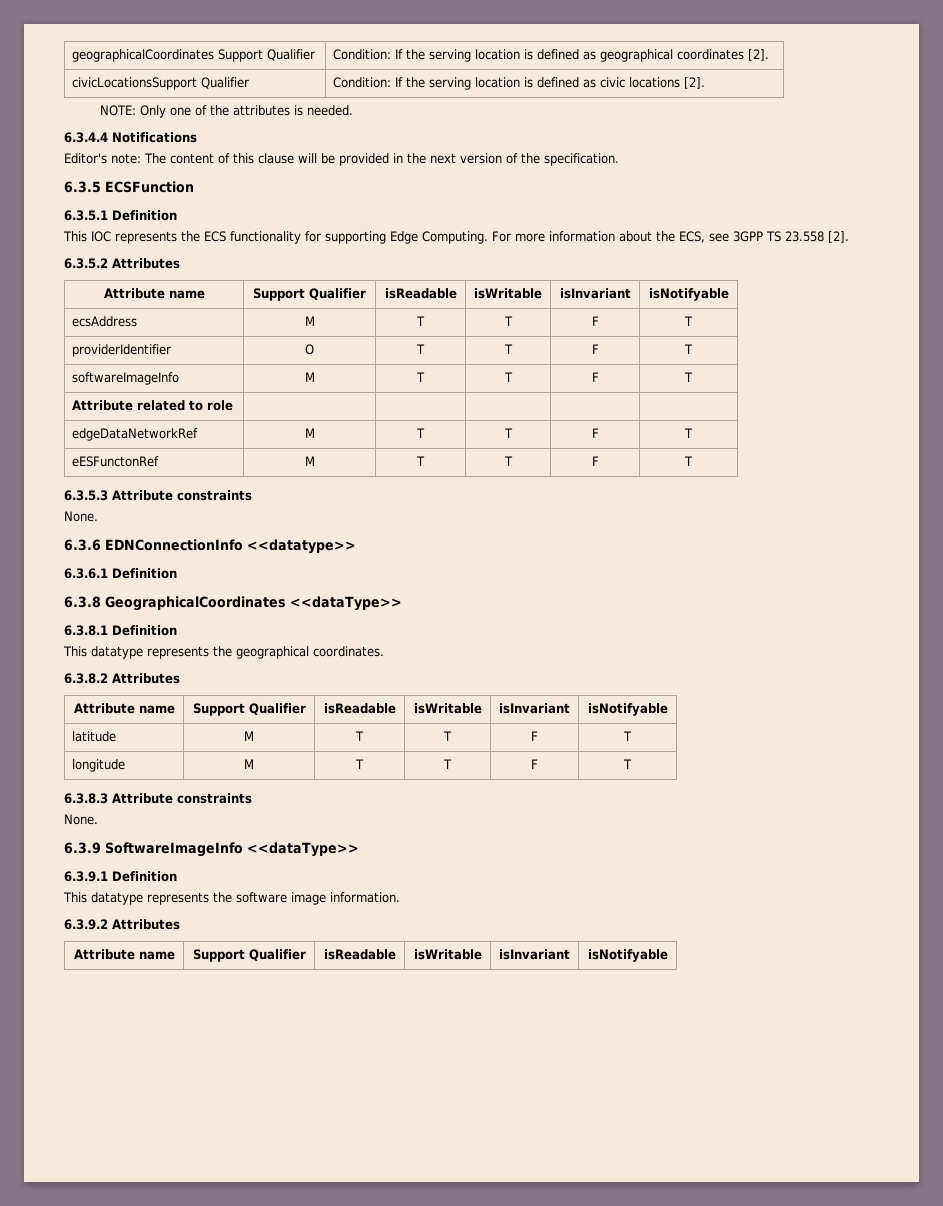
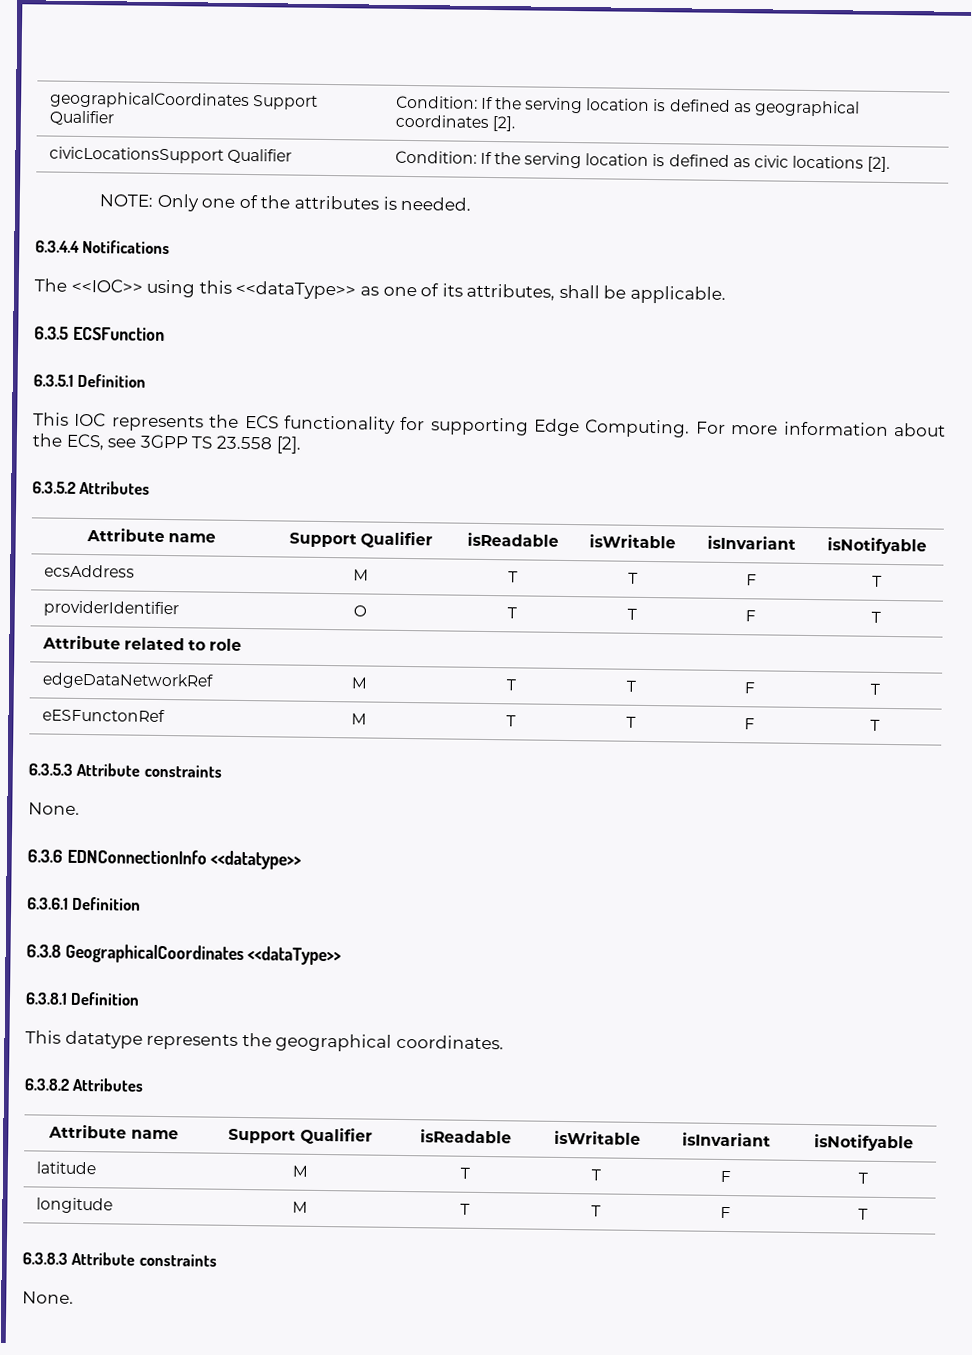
[64,153,619,166] Editor's note: The content of this clause will be provided in the next version of the specification. -> [34,278,727,304] The <<IOC>> using this <<dataType>> as one of its attributes, shall be applicable.
[72,372,180,385] [304,372,315,382] [416,372,425,382] [503,372,513,382] [591,372,599,382] [684,372,693,382] // softwareImageInfo | M | T | T | F | T -> (881, 617) none
[64,842,359,857] [64,871,177,882] [63,892,400,905] [64,919,180,930] [73,949,175,960] [192,949,306,962] [323,949,396,960] [413,949,482,960] [499,949,570,960] [587,949,668,962] // 6.3.9 SoftwareImageInfo <<dataType>> // 6.3.9.1 Definition // This datatype represents the software image information. // 6.3.9.2 Attributes // Attribute name | Support Qualifier | isReadable | isWritable | isInvariant | isNotifyable -> (74, 1297) none

